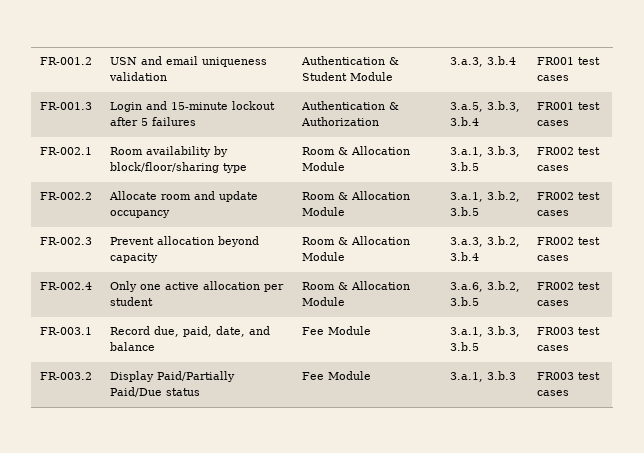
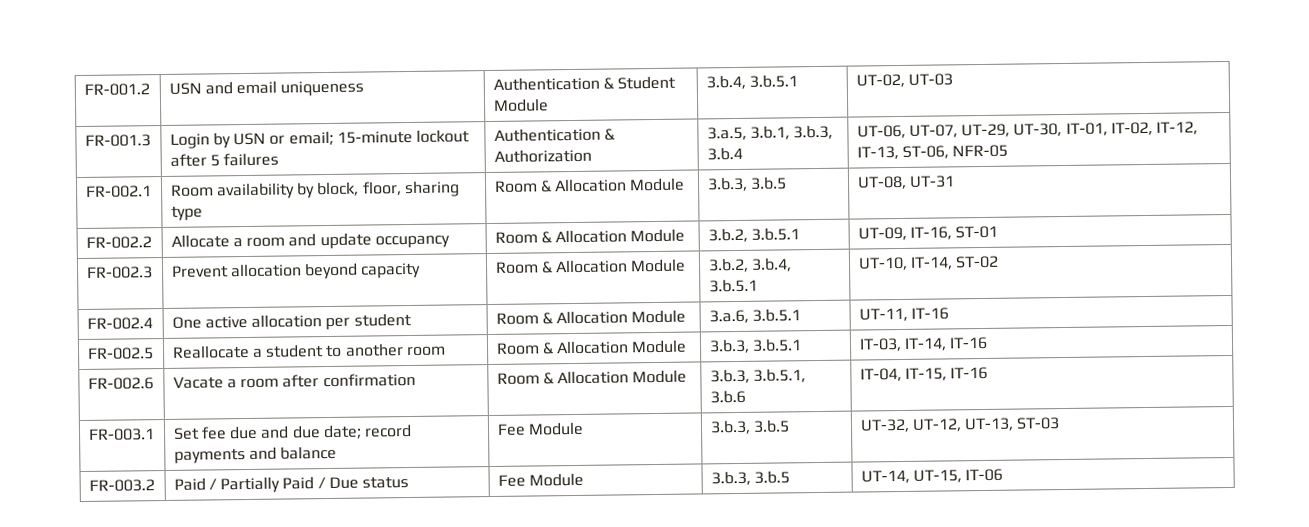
[108,72,167,81] validation -> (365, 88) none
[449,56,516,67] [536,57,600,65] [536,75,569,81] [39,102,92,110] [109,101,167,112] 3.a.3, 3.b.4 | FR001 test cases // FR-001.3 | Login and -> [705,74,798,90] [855,73,953,88] [84,134,151,147] [169,130,334,149] 3.b.4, 3.b.5.1 | UT-02, UT-03 // FR-001.3 | Login by USN or email;
(483, 107) none -> [749,125,790,140] 3.b.1,
[536,102,600,110] [536,120,569,126] FR001 test cases -> [856,121,1199,139] [856,144,1009,160] UT-06, UT-07, UT-29, UT-30, IT-01, IT-02, IT-12, IT-13, ST-06, NFR-05
[109,162,219,173] block/floor/sharing -> [316,180,461,198] block, floor, sharing
[449,146,520,157] [449,162,479,171] [536,147,600,155] [536,165,569,171] 3.a.1, 3.b.3, 3.b.5 | FR002 test cases -> [706,176,787,192] [856,175,955,190] 3.b.3, 3.b.5 | UT-08, UT-31
(157, 195) none -> [232,238,243,248] a
[449,191,520,202] [449,207,479,216] [536,192,600,200] [536,210,569,216] 3.a.1, 3.b.2, 3.b.5 | FR002 test cases -> [707,227,800,243] [857,225,999,241] 3.b.2, 3.b.5.1 | UT-09, IT-16, ST-01
[449,236,520,247] [449,252,479,261] [536,237,600,245] [536,255,569,261] 3.a.3, 3.b.2, 3.b.4 | FR002 test cases -> [707,257,792,273] [708,278,758,293] [857,255,1000,271] 3.b.2, 3.b.4, 3.b.5.1 | UT-10, IT-14, ST-02
[109,281,161,292] Only one -> [171,316,202,329] One
[486,281,520,292] [449,297,479,306] [536,282,600,290] [536,300,569,306] [39,327,92,335] [109,326,245,337] 3.b.2, 3.b.5 | FR002 test cases // FR-003.1 | Record due, paid, date, -> [751,308,801,322] [858,307,949,322] [86,347,154,360] [171,343,447,359] [495,339,688,355] [708,338,802,354] [858,336,989,352] [87,377,154,390] [172,372,416,389] [496,369,688,385] [709,368,806,384] [709,389,746,404] [859,366,989,382] [87,428,155,441] [172,423,413,440] [173,448,246,464] 3.b.5.1 | UT-11, IT-16 // FR-002.5 | Reallocate a student to another room | Room & Allocation Module | 3.b.3, 3.b.5.1 | IT-03, IT-14, IT-16 // FR-002.6 | Vacate a room after confirmation | Room & Allocation Module | 3.b.3, 3.b.5.1, 3.b.6 | IT-04, IT-15, IT-16 // FR-003.1 | Set fee due and due date; record payments
[449,326,520,337] [449,342,479,351] [536,327,600,335] [536,345,569,351] [39,372,92,380] [109,371,235,382] [109,387,200,397] [301,371,371,380] [449,371,516,382] [536,372,600,380] [536,390,569,396] 3.a.1, 3.b.3, 3.b.5 | FR003 test cases // FR-003.2 | Display Paid/Partially Paid/Due status | Fee Module | 3.a.1, 3.b.3 | FR003 test cases -> [709,419,790,435] [859,417,1061,433] [88,479,155,492] [173,476,410,494] [497,472,584,487] [710,470,790,486] [860,468,1004,484] 3.b.3, 3.b.5 | UT-32, UT-12, UT-13, ST-03 // FR-003.2 | Paid / Partially Paid / Due status | Fee Module | 3.b.3, 3.b.5 | UT-14, UT-15, IT-06

